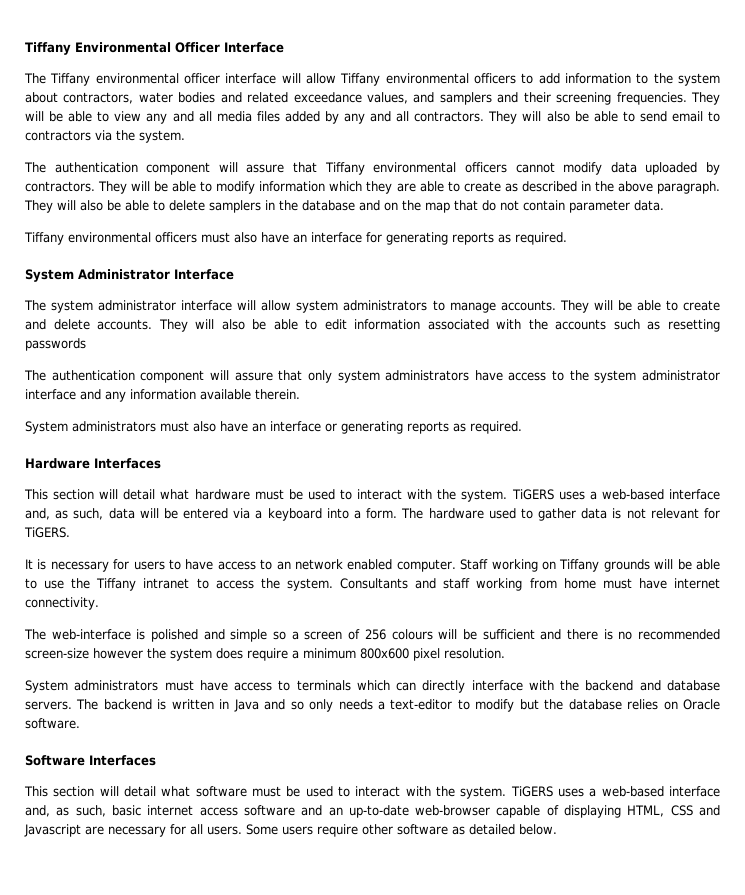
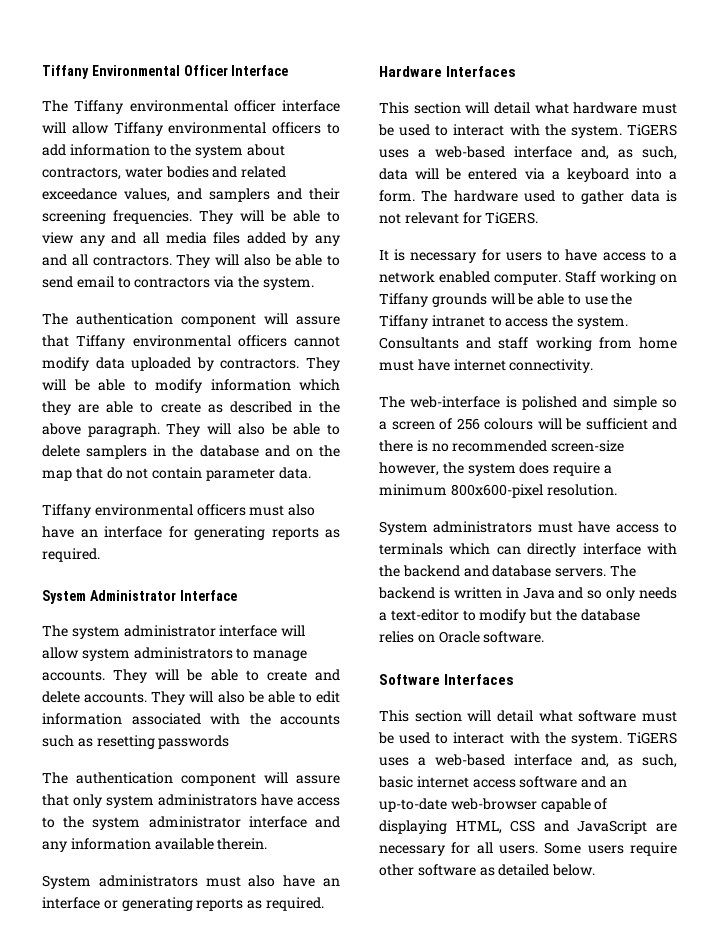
[276,561,291,570] an -> [669,252,677,261] a
[93,648,143,659] however -> [379,462,439,476] however,
[360,648,440,661] 800x600 pixel -> [450,484,543,498] 800x600-pixel
[24,824,81,837] Javascript -> [577,820,648,834] JavaScript

